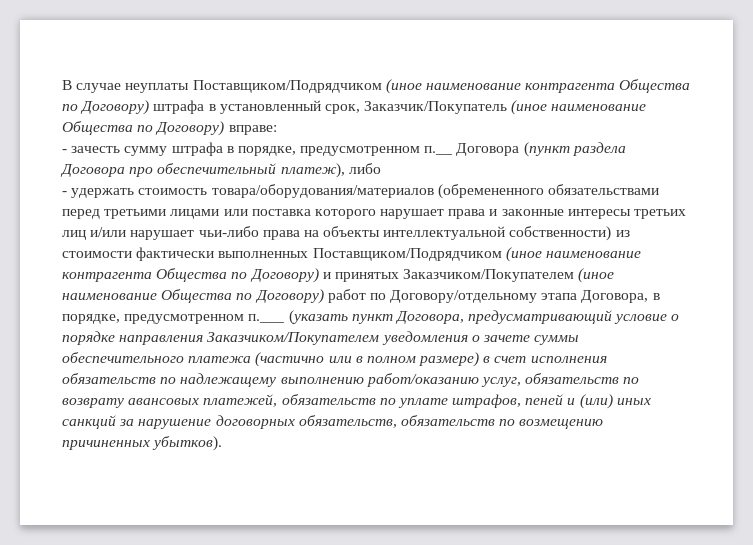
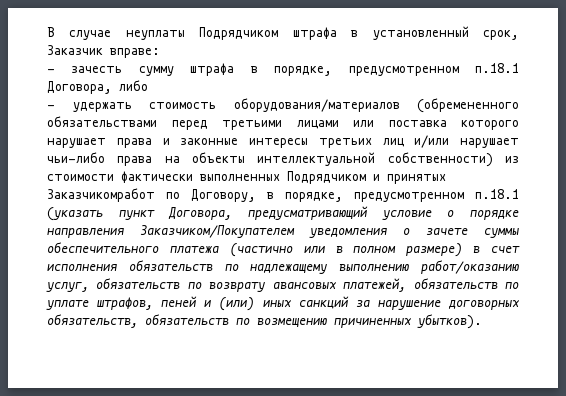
[192,79,691,94] [62,100,647,115] [62,121,225,136] Поставщиком/Подрядчиком (иное наименование контрагента Общества по Договору) штрафа в установленный срок, Заказчик/Покупатель (иное наименование Общества по Договору) -> [199,26,519,40] [47,45,103,55] Подрядчиком штрафа в установленный срок, Заказчик
[424,142,626,157] [60,163,345,178] п.__ Договора (пункт раздела Договора про обеспечительный платеж), -> [475,63,519,73] [47,81,112,94] п.18.1 Договора,
[211,184,434,198] товара/оборудования/материалов -> [233,98,400,112] оборудования/материалов
[312,247,641,262] [62,268,615,283] [62,289,660,304] [62,314,285,324] Поставщиком/Подрядчиком (иное наименование контрагента Общества по Договору) и принятых Заказчиком/Покупателем (иное наименование Общества по Договору) работ по Договору/отдельному этапа Договора, в порядке, предусмотренном п.___ -> [287,171,446,184] [47,188,519,202] Подрядчиком и принятых Заказчикомработ по Договору, в порядке, предусмотренном п.18.1

